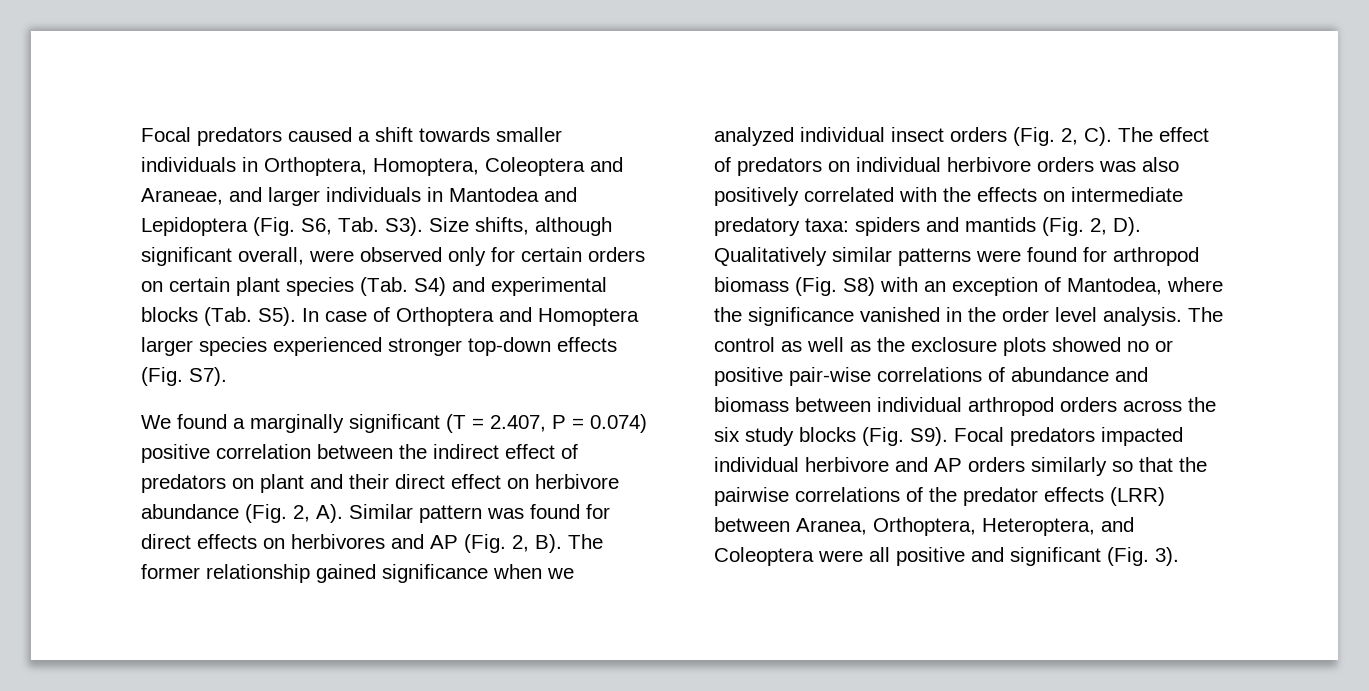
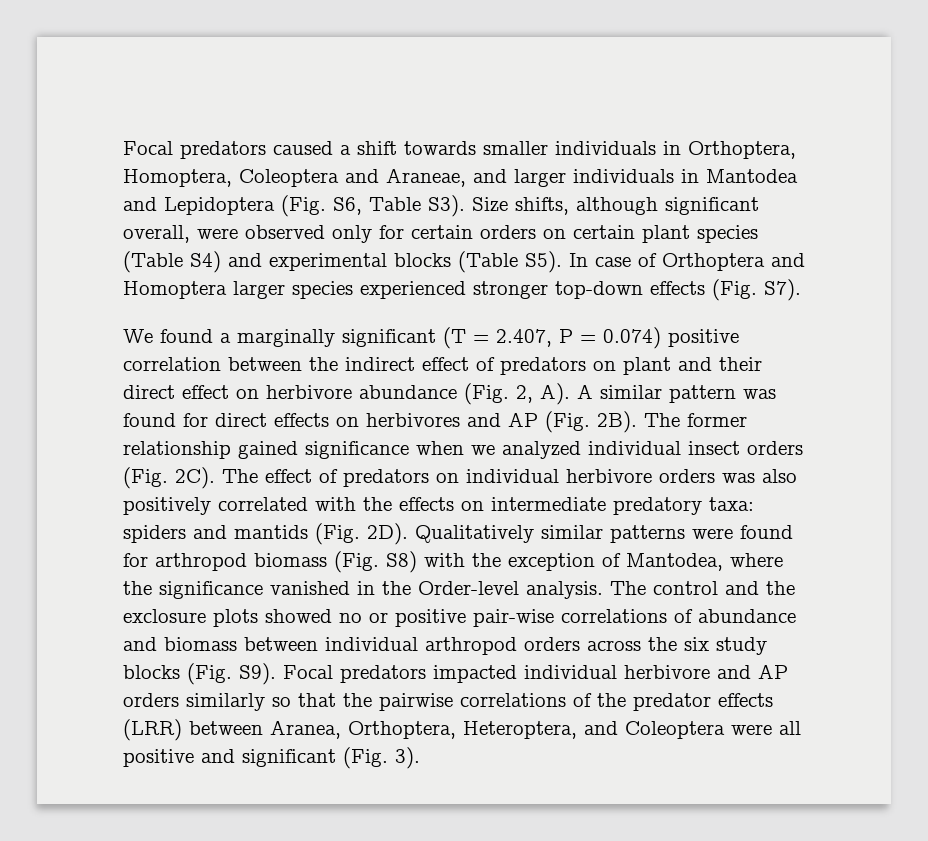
[338,217,379,232] Tab. -> [369,197,421,211] Table
[360,277,408,296] (Tab. -> [123,251,183,273] (Table
[204,307,252,326] (Tab. -> [458,251,518,273] (Table
[349,504,413,519] Similar -> [577,384,662,399] A similar
[512,534,562,553] 2, B). -> [597,411,637,433] 2B).
[1061,127,1112,146] 2, C). -> [175,467,215,489] 2C).
[1090,217,1141,236] 2, D). -> [367,523,408,545] 2D).
[924,281,946,292] an -> [472,553,501,567] the
[1002,307,1097,322] order level -> [418,581,519,595] Order-level
[781,337,871,352] as well as -> [725,581,759,595] and

